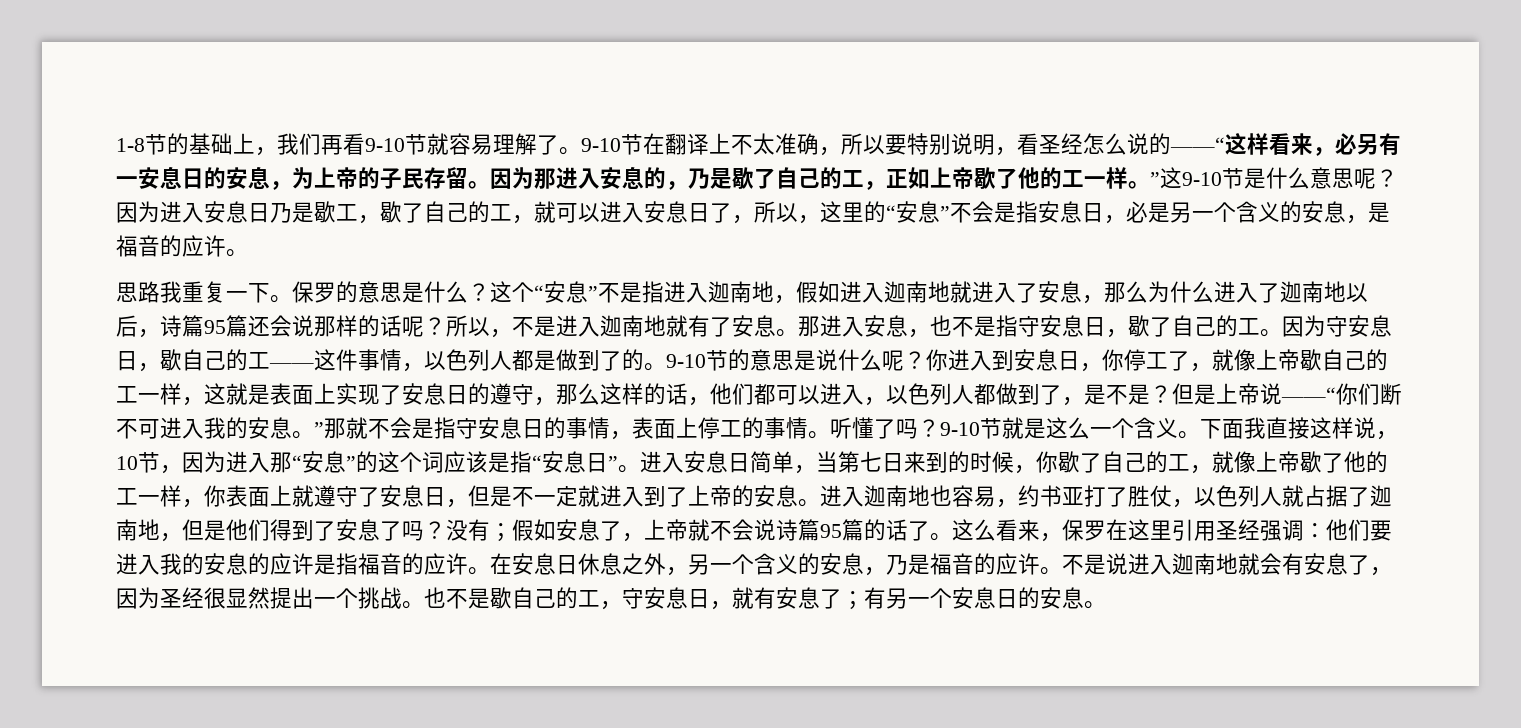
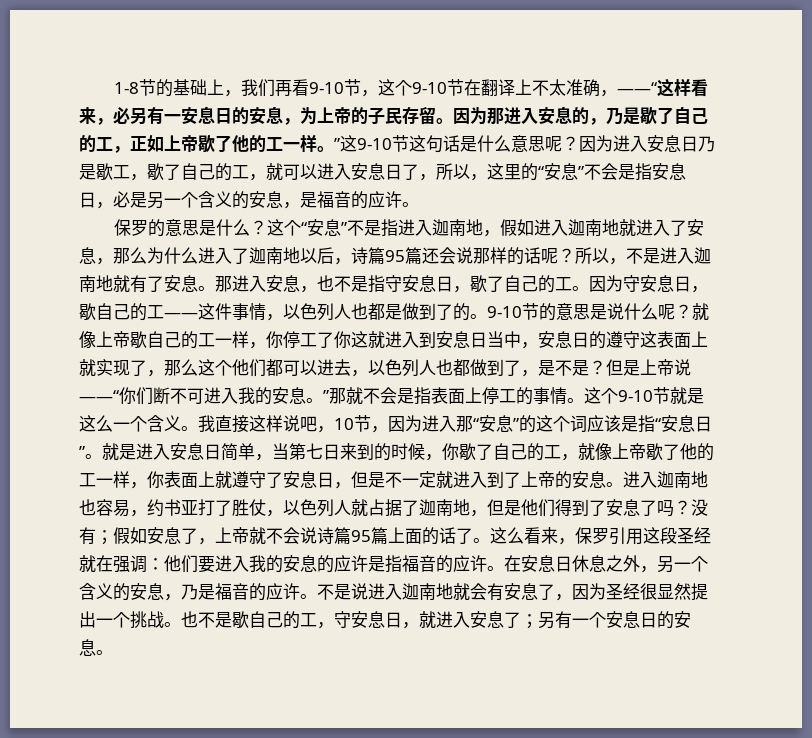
[427,133,581,155] 就容易理解了。 -> [360,79,412,97] ，这个
[841,133,1171,156] 所以要特别说明，看圣经怎么说的 -> (617, 93) none
(1244, 178) none -> [409,135,460,153] 这句话
[116,281,292,303] 思路我重复一下。 -> (419, 204) none
(512, 360) none -> [351,303,368,320] 也
[926,349,1212,372] 你进入到安息日，你停工了， -> (692, 311) none
[204,383,710,406] 这就是表面上实现了安息日的遵守，那么这样的话， -> [266,331,708,349] [79,359,232,377] 你停工了你这就进入到安息日当中，安息日的遵守这表面上就实现了，那么这个
[842,383,974,406] 入，以色列人 -> [334,359,453,377] 去，以色列人也
[456,417,632,440] 守安息日的事情， -> (431, 396) none
[830,417,940,439] 听懂了吗？ -> [584,387,618,404] 这个
[1200,419,1244,439] 下面 -> (198, 428) none
(1376, 428) none -> [300,416,317,432] 吧
(640, 469) none -> [102,443,136,460] 就是
(864, 530) none -> [388,527,422,544] 上面
[1106,519,1260,541] 在这里引用圣经 -> [609,527,711,545] [79,555,113,572] 引用这段圣经就在
[754,587,776,609] 有 -> [436,611,470,628] 进入
[864,587,908,609] 有另 -> [538,611,572,629] 另有

